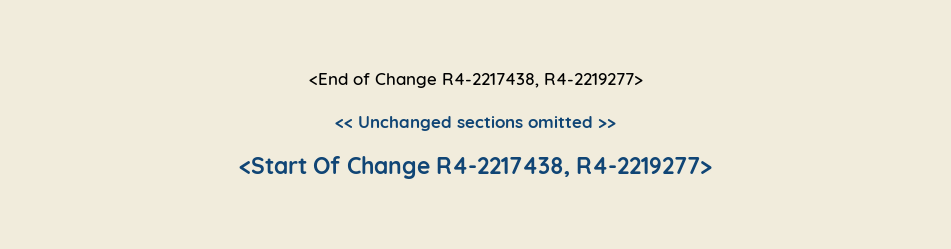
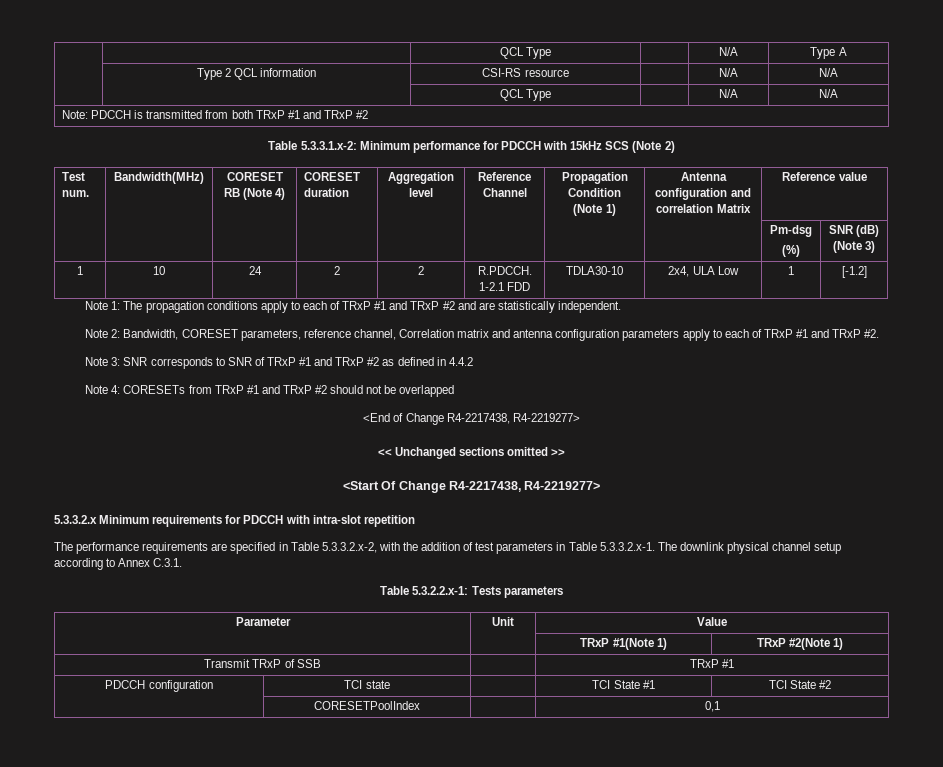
(308, 79) none -> [499,47,552,59] [719,47,738,56] [810,47,847,59] [196,68,317,80] [482,68,569,77] [719,68,738,77] [819,68,838,77] [499,89,552,101] [719,89,738,98] [819,89,838,98] [61,110,369,119] [268,141,675,153] [61,172,85,181] [61,190,89,197] [114,172,204,184] [226,172,283,181] [223,188,286,200] [303,172,360,181] [303,188,349,197] [388,172,454,184] [409,188,433,197] [478,172,531,181] [482,188,527,197] [561,172,628,184] [568,188,621,197] [573,204,616,216] [680,172,727,181] [655,188,751,200] [656,204,751,213] [782,172,867,181] [770,225,812,237] [782,245,800,257] [828,225,880,237] [832,241,876,253] [77,266,83,275] [153,266,165,275] [248,266,262,275] [334,266,340,275] [418,266,424,275] [477,266,532,275] [478,282,531,291] [566,266,623,275] [668,266,739,277] [788,266,794,275] [841,266,867,278] [85,301,622,313] [85,329,880,341] [85,357,473,369] [85,385,455,397] | | QCL Type | | N/A | Type A // | Type 2 QCL information | CSI-RS resource | | N/A | N/A // | | QCL Type | | N/A | N/A // Note: PDCCH is transmitted from both TRxP #1 and TRxP #2 // Table 5.3.3.1.x-2: Minimum performance for PDCCH with 15kHz SCS (Note 2) // Test num. | Bandwidth(MHz) | CORESET RB (Note 4) | CORESET duration | Aggregation level | Reference Channel | Propagation Condition (Note 1) | Antenna configuration and correlation Matrix | Reference value // | | | | | | | | Pm-dsg // (%) | SNR (dB) (Note 3) // 1 | 10 | 24 | 2 | 2 | R.PDCCH. 1-2.1 FDD | TDLA30-10 | 2x4, ULA Low | 1 | [-1.2] // Note 1: The propagation conditions apply to each of TRxP #1 and TRxP #2 and are statistically independent. // Note 2: Bandwidth, CORESET parameters, reference channel, Correlation matrix and antenna configuration parameters apply to each of TRxP #1 and TRxP #2. // Note 3: SNR corresponds to SNR of TRxP #1 and TRxP #2 as defined in 4.4.2 // Note 4: CORESETs from TRxP #1 and TRxP #2 should not be overlapped //
(712, 165) none -> [54,515,415,527] [54,542,842,554] [54,558,183,570] [380,586,563,598] [235,617,291,626] [492,617,514,626] [697,617,727,626] [580,638,667,650] [756,638,844,650] [204,659,321,668] [689,659,735,668] [105,680,213,692] [344,680,390,689] [592,680,655,689] [768,680,832,689] [314,701,420,710] [704,701,720,712] // 5.3.3.2.x Minimum requirements for PDCCH with intra-slot repetition // The performance requirements are specified in Table 5.3.3.2.x-2, with the addition of test parameters in Table 5.3.3.2.x-1. The downlink physical channel setup according to Annex C.3.1. // Table 5.3.2.2.x-1: Tests parameters // Parameter | Unit | Value // | | TRxP #1(Note 1) | TRxP #2(Note 1) // Transmit TRxP of SSB | | TRxP #1 // PDCCH configuration | TCI state | | TCI State #1 | TCI State #2 // | CORESETPoolIndex | | 0,1

